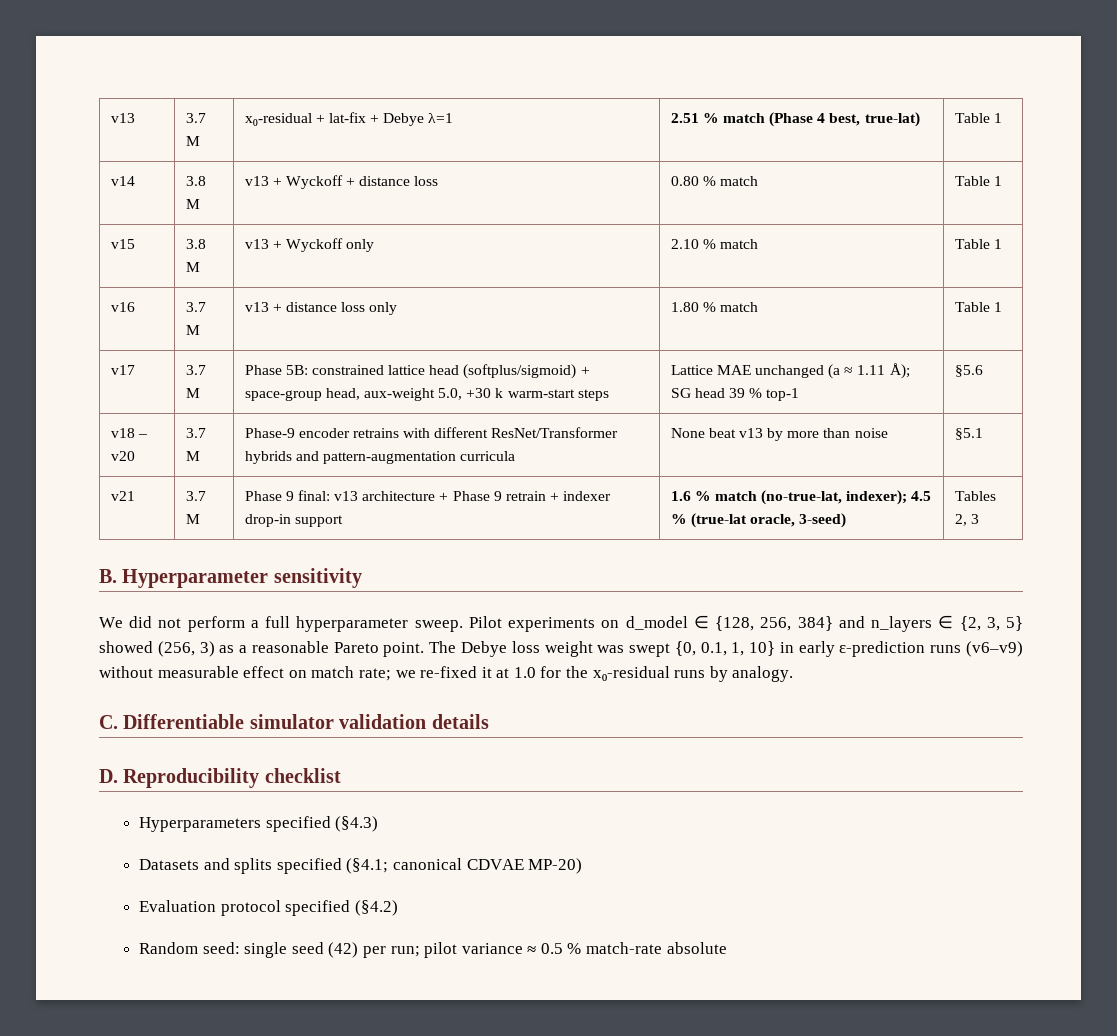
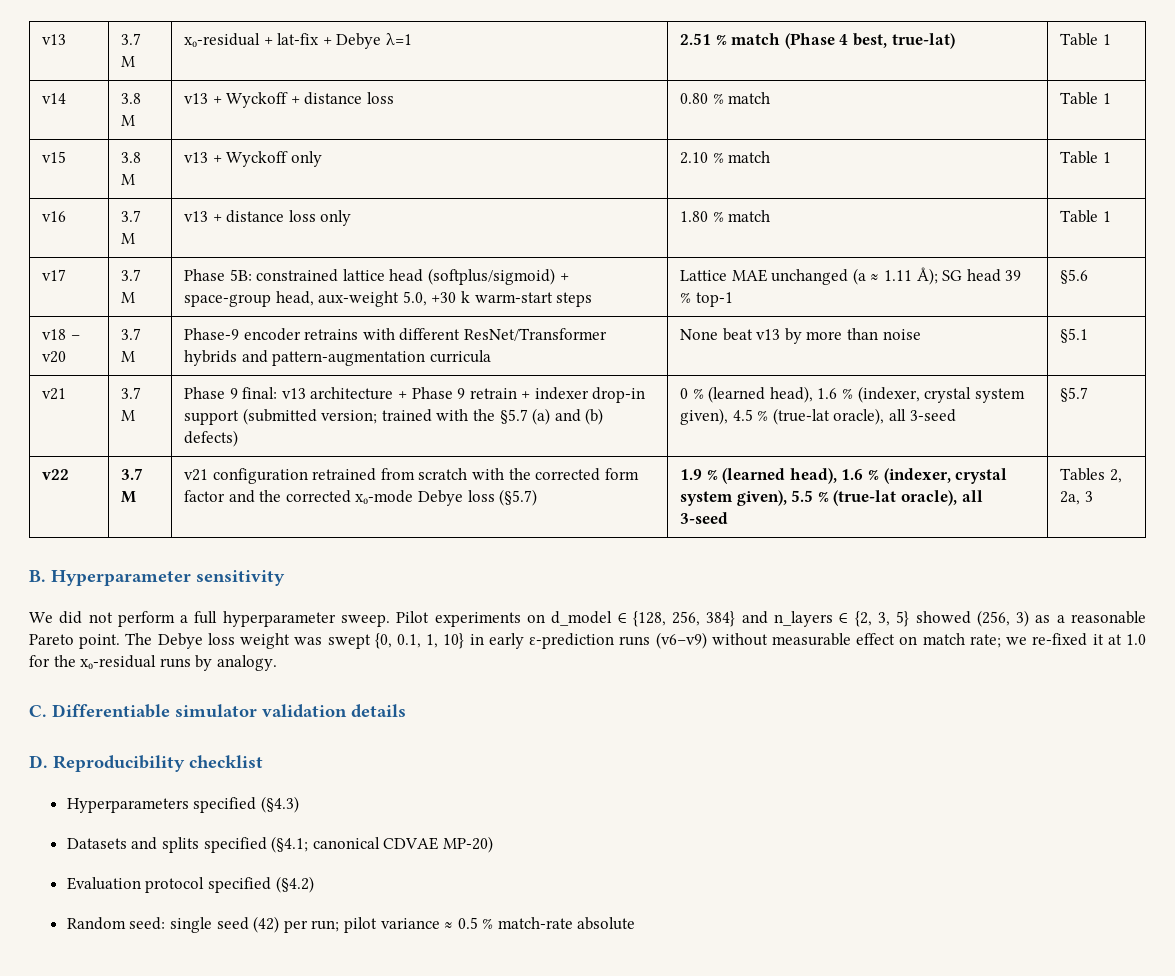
[670,490,932,505] [670,513,847,528] | 1.6 % match (no-true-lat, indexer); 4.5 % (true-lat oracle, 3-seed) -> [242,408,604,425] [183,430,238,447] [679,386,1025,403] [679,408,956,425] [1059,387,1088,402] [41,469,69,480] [120,468,143,480] [120,491,136,503] [183,468,639,484] [183,489,538,506] [679,468,1008,484] [679,490,983,506] [679,512,728,524] (submitted version; trained with the §5.7 (a) and (b) defects) | 0 % (learned head), 1.6 % (indexer, crystal system given), 4.5 % (true-lat oracle), all 3-seed | §5.7 // v22 | 3.7 M | v21 configuration retrained from scratch with the corrected form factor and the corrected x₀-mode Debye loss (§5.7) | 1.9 % (learned head), 1.6 % (indexer, crystal system given), 5.5 % (true-lat oracle), all 3-seed
(967, 520) none -> [1059,491,1080,505] 2a,

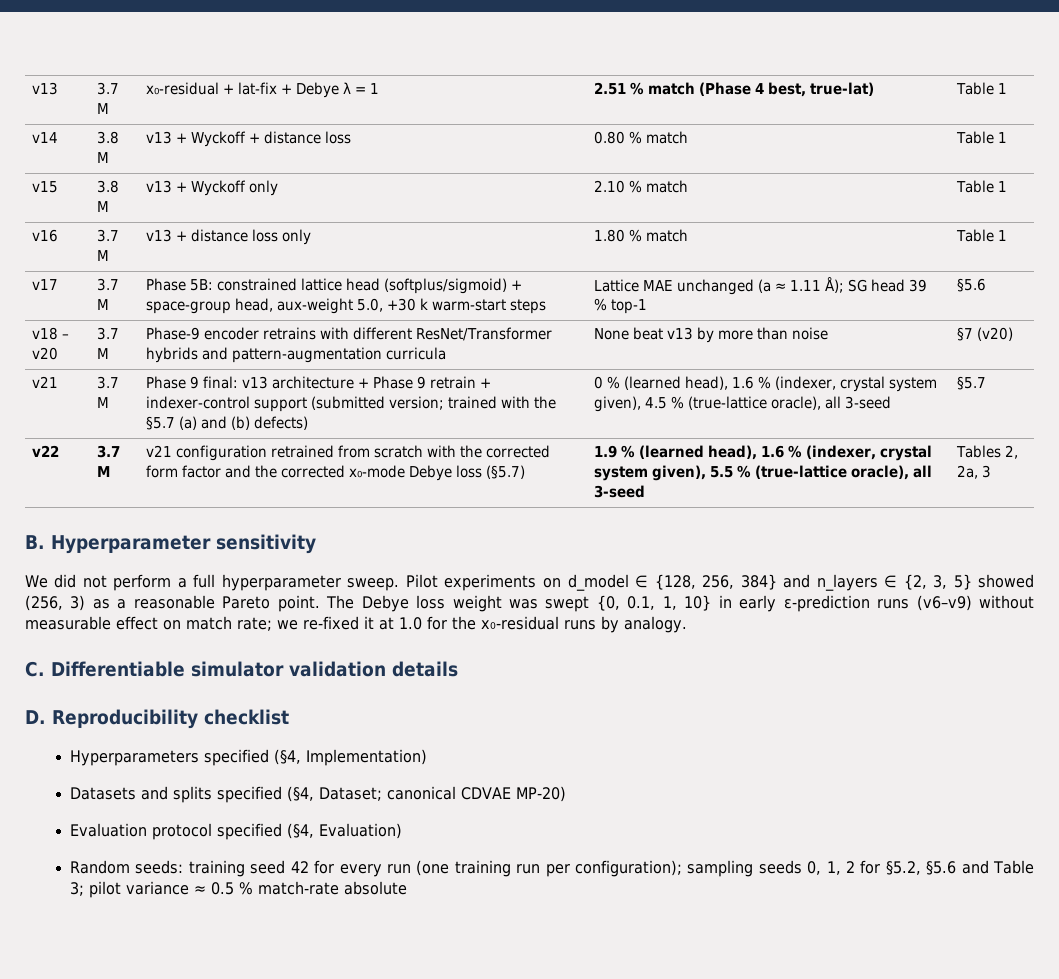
[385,33,412,46] λ=1 -> [343,82,380,94] λ = 1
[1059,328,1088,343] §5.1 -> [957,327,1014,341] §7 (v20)
[534,387,646,403] indexer drop-in -> [146,396,251,409] indexer-control
[772,408,830,425] (true-lat -> [688,396,768,410] (true-lattice
[833,490,897,506] (true-lat -> [755,465,848,479] (true-lattice
[260,796,299,813] (§4.3) -> [274,749,428,766] (§4, Implementation)
[271,836,309,853] (§4.1; -> [287,786,383,802] (§4, Dataset;
[275,876,314,893] (§4.2) -> [287,823,403,839] (§4, Evaluation)
[129,916,340,933] seed: single seed (42) per run; -> [135,860,1035,877] [70,882,85,896] seeds: training seed 42 for every run (one training run per configuration); sampling seeds 0, 1, 2 for §5.2, §5.6 and Table 3;

